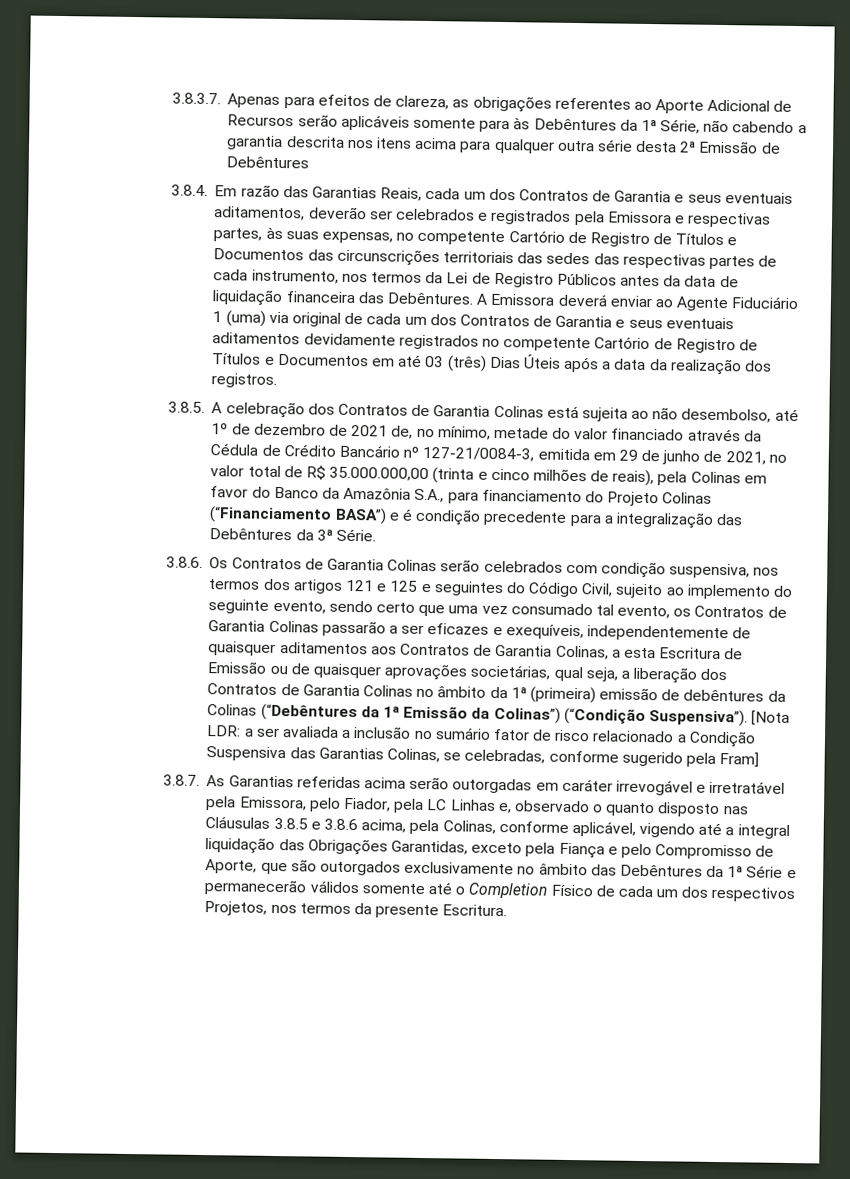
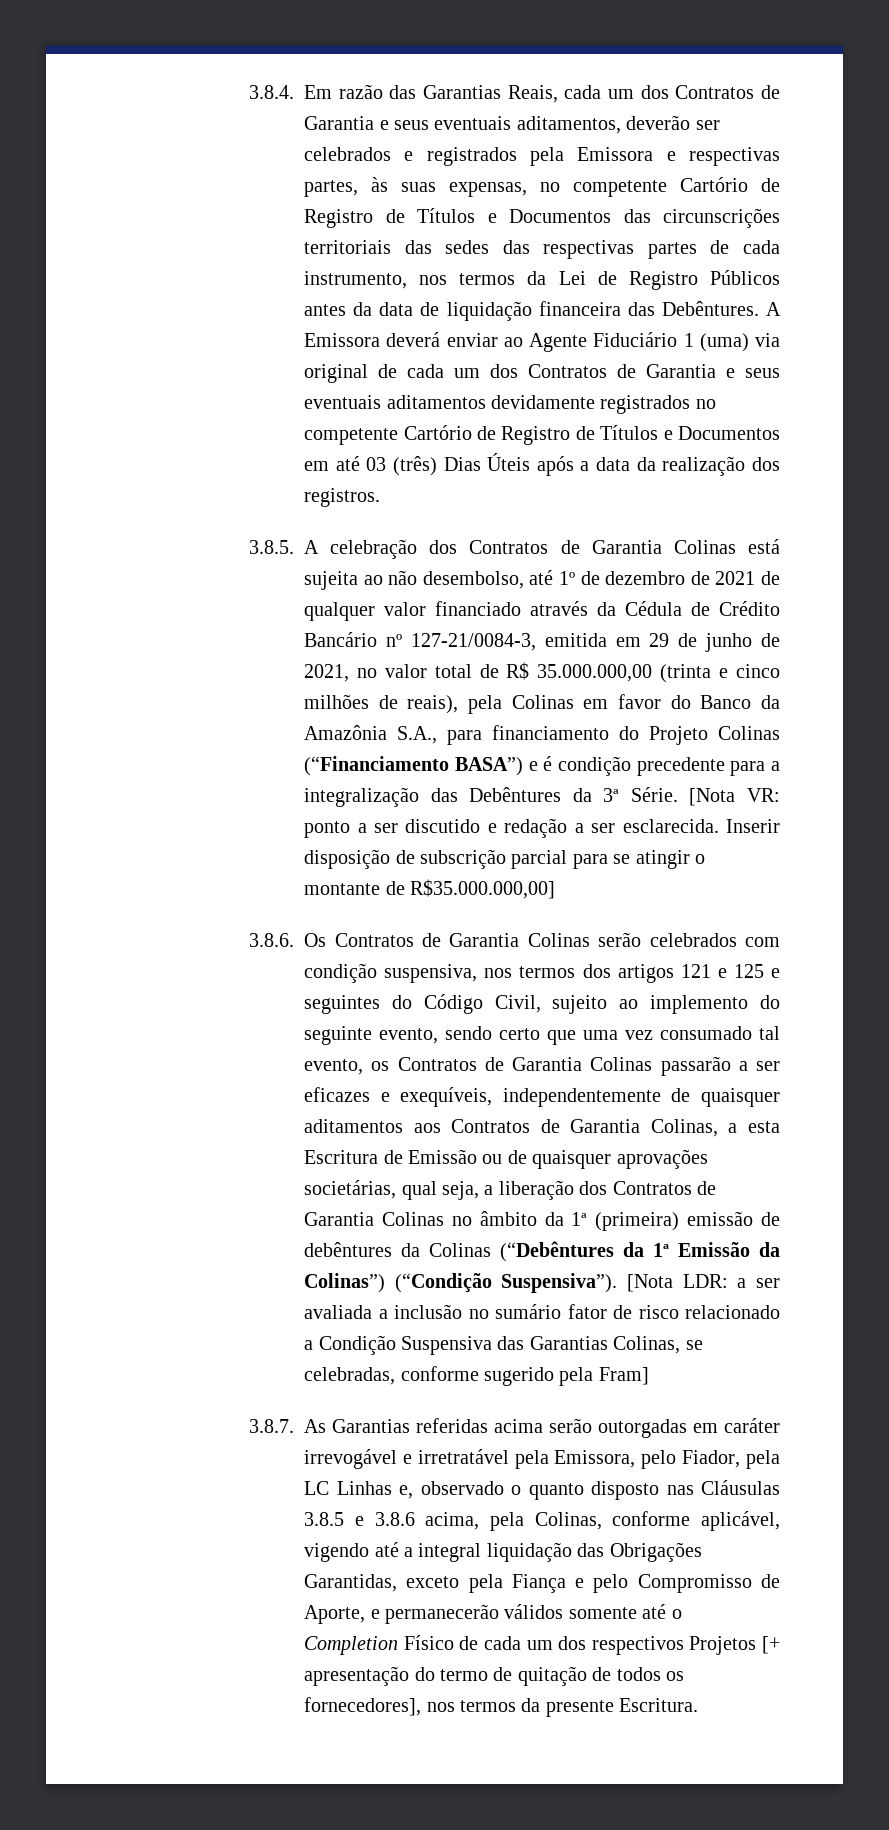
[171,92,793,114] [227,114,807,134] [226,135,781,154] [226,156,310,169] 3.8.3.7. Apenas para efeitos de clareza, as obrigações referentes ao Aporte Adicional de Recursos serão aplicáveis somente para às Debêntures da 1ª Série, não cabendo a garantia descrita nos itens acima para qualquer outra série desta 2ª Emissão de Debêntures // -> (249, 92) none
[391,425,572,440] de, no mínimo, metade do -> [761,571,781,585] [304,602,376,621] de qualquer
(377, 535) none -> [689,788,780,806] [304,818,780,838] [304,849,705,869] [304,879,555,899] [Nota VR: ponto a ser discutido e redação a ser esclarecida. Inserir disposição de subscrição parcial para se atingir o montante de R$35.000.000,00]
[260,859,784,878] que são outorgados exclusivamente no âmbito das Debêntures da 1ª Série -> (366, 1614) none
[204,901,268,916] Projetos, -> [689,1636,780,1655] [304,1666,684,1686] [304,1697,422,1716] Projetos [+ apresentação do termo de quitação de todos os fornecedores],

